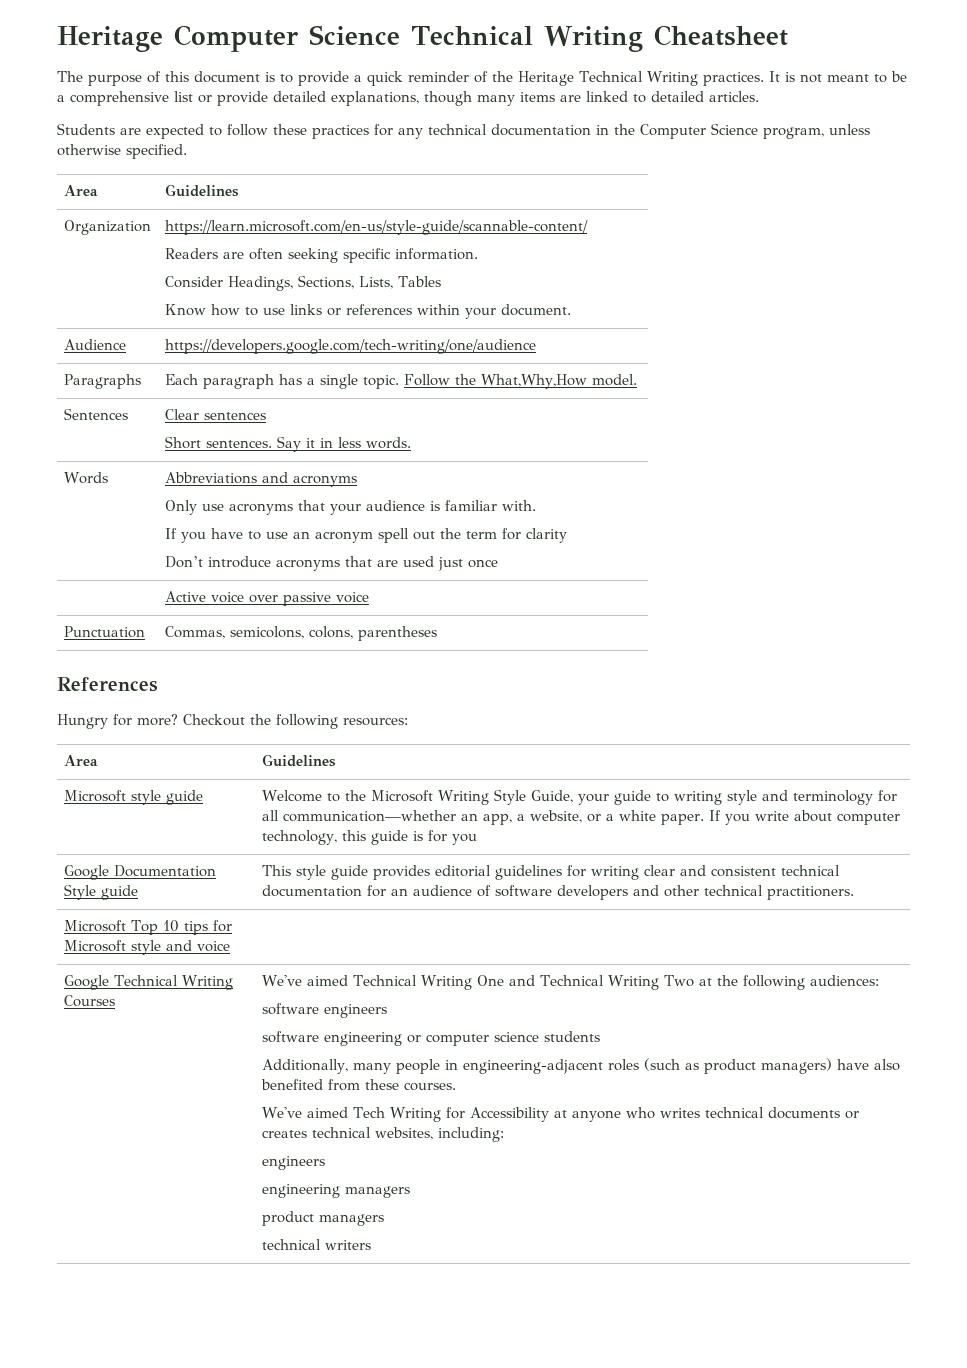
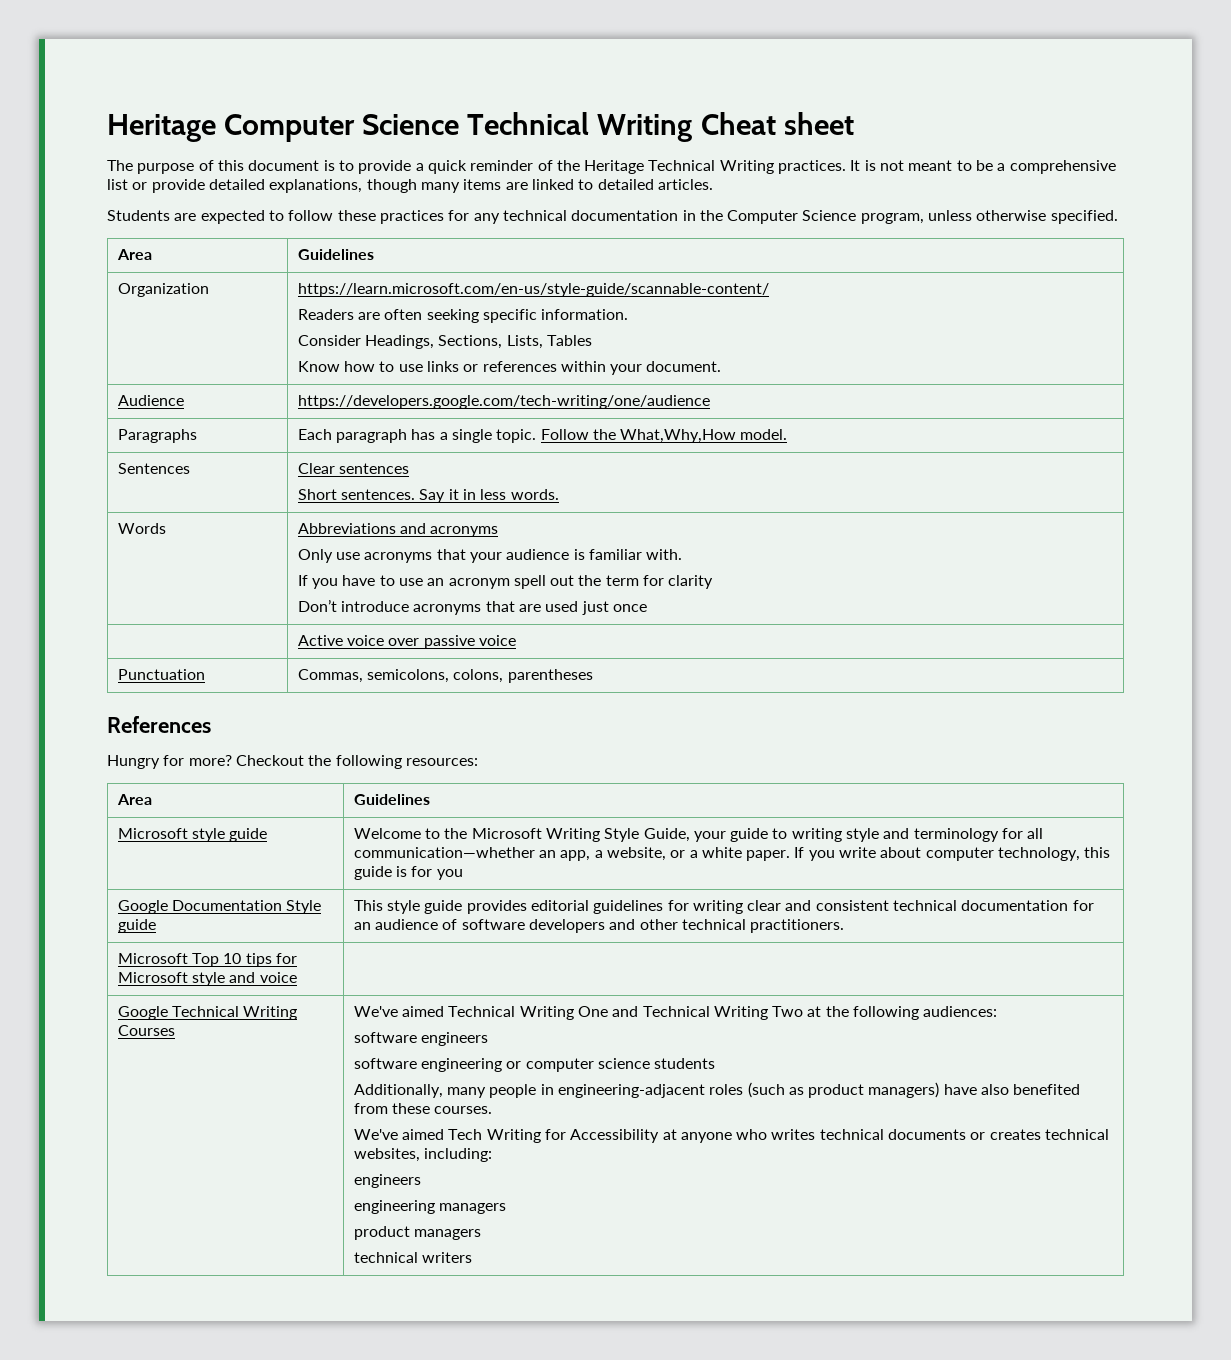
[653,25,788,46] Cheatsheet -> [700,112,854,135] Cheat sheet

